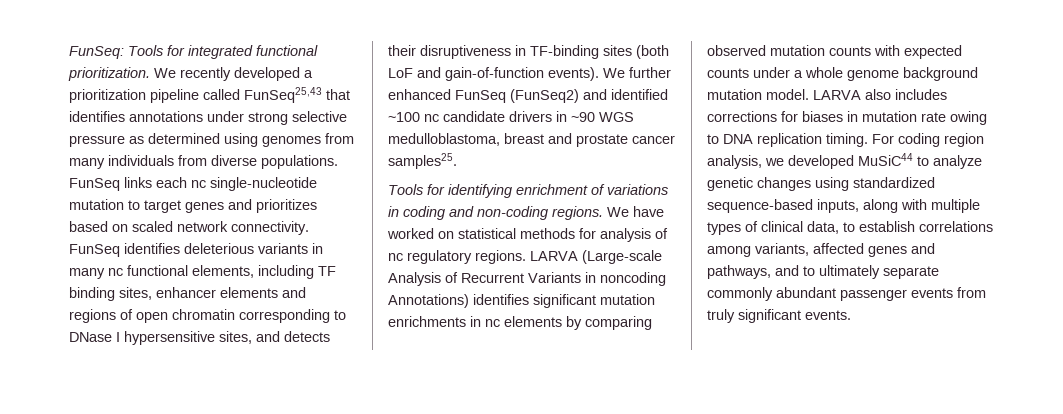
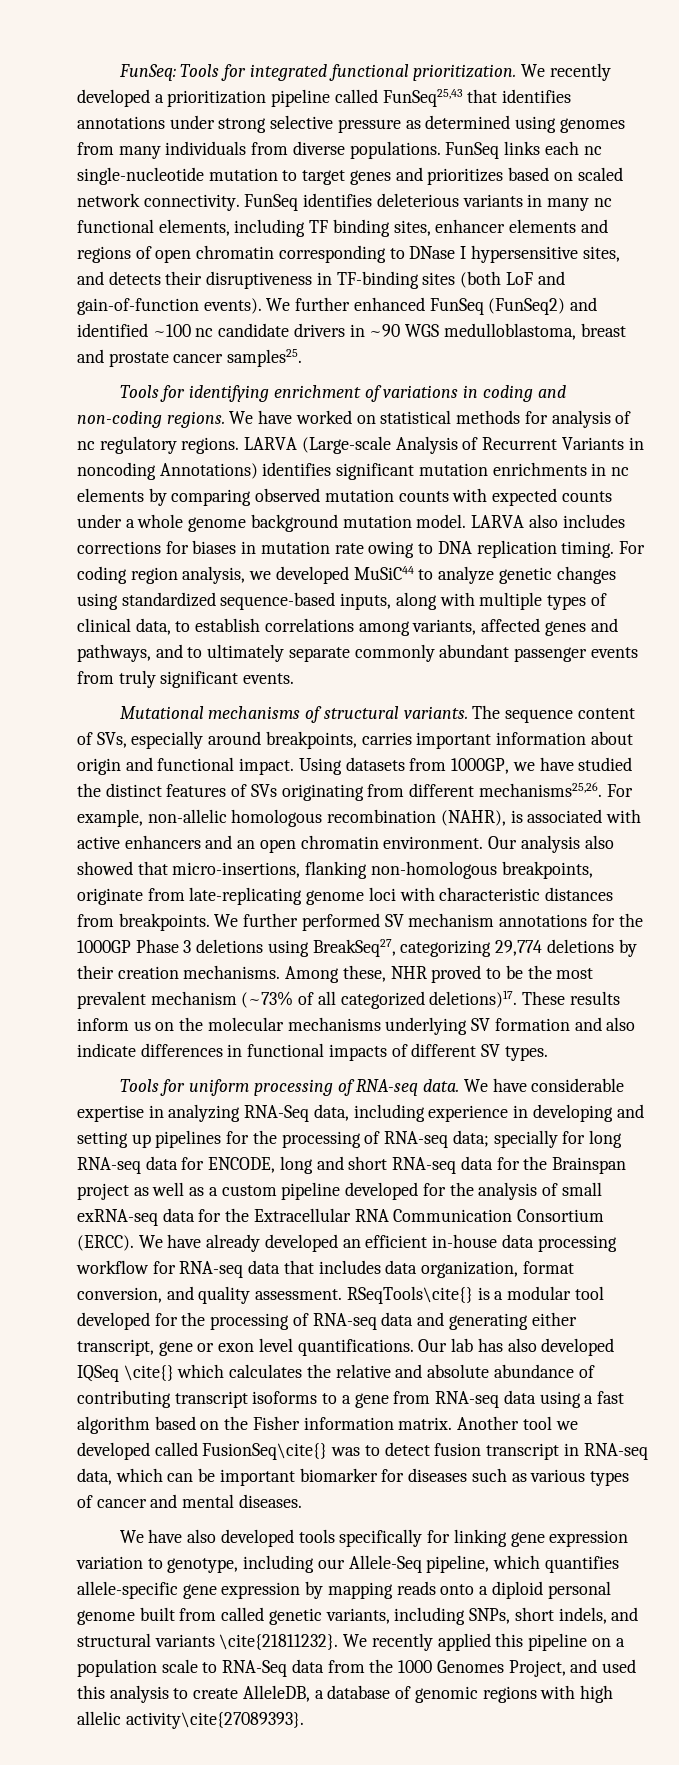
(851, 315) none -> [119,705,635,723] [77,731,633,749] [77,757,633,775] [77,782,633,801] [77,809,642,827] [77,835,614,853] [77,861,593,879] [77,887,614,905] [77,913,643,931] [77,939,637,957] [77,965,594,983] [77,990,620,1009] [77,1017,636,1035] [77,1043,548,1061] [119,1078,625,1096] [77,1104,644,1122] [77,1130,622,1148] [77,1156,626,1174] [77,1182,602,1200] [77,1208,605,1226] [77,1234,617,1252] [76,1260,574,1278] [77,1286,604,1304] [77,1312,577,1330] [77,1338,615,1356] [77,1364,595,1382] [77,1390,624,1408] [77,1416,578,1434] [77,1442,648,1460] [77,1468,629,1486] [77,1494,302,1508] [119,1529,629,1547] [76,1555,619,1573] [77,1581,611,1599] [77,1607,639,1625] [77,1633,625,1651] [77,1659,636,1677] [77,1685,613,1703] [77,1711,304,1729] // Mutational mechanisms of structural variants. The sequence content of SVs, especially around breakpoints, carries important information about origin and functional impact. Using datasets from 1000GP, we have studied the distinct features of SVs originating from different mechanisms25,26. For example, non-allelic homologous recombination (NAHR), is associated with active enhancers and an open chromatin environment. Our analysis also showed that micro-insertions, flanking non-homologous breakpoints, originate from late-replicating genome loci with characteristic distances from breakpoints. We further performed SV mechanism annotations for the 1000GP Phase 3 deletions using BreakSeq27, categorizing 29,774 deletions by their creation mechanisms. Among these, NHR proved to be the most prevalent mechanism (~73% of all categorized deletions)17. These results inform us on the molecular mechanisms underlying SV formation and also indicate differences in functional impacts of different SV types. // Tools for uniform processing of RNA-seq data. We have considerable expertise in analyzing RNA-Seq data, including experience in developing and setting up pipelines for the processing of RNA-seq data; specially for long RNA-seq data for ENCODE, long and short RNA-seq data for the Brainspan project as well as a custom pipeline developed for the analysis of small exRNA-seq data for the Extracellular RNA Communication Consortium (ERCC). We have already developed an efficient in-house data processing workflow for RNA-seq data that includes data organization, format conversion, and quality assessment. RSeqTools\cite{} is a modular tool developed for the processing of RNA-seq data and generating either transcript, gene or exon level quantifications. Our lab has also developed IQSeq \cite{} which calculates the relative and absolute abundance of contributing transcript isoforms to a gene from RNA-seq data using a fast algorithm based on the Fisher information matrix. Another tool we developed called FusionSeq\cite{} was to detect fusion transcript in RNA-seq data, which can be important biomarker for diseases such as various types of cancer and mental diseases. // We have also developed tools specifically for linking gene expression variation to genotype, including our Allele-Seq pipeline, which quantifies allele-specific gene expression by mapping reads onto a diploid personal genome built from called genetic variants, including SNPs, short indels, and structural variants \cite{21811232}. We recently applied this pipeline on a population scale to RNA-Seq data from the 1000 Genomes Project, and used this analysis to create AlleleDB, a database of genomic regions with high allelic activity\cite{27089393}.

